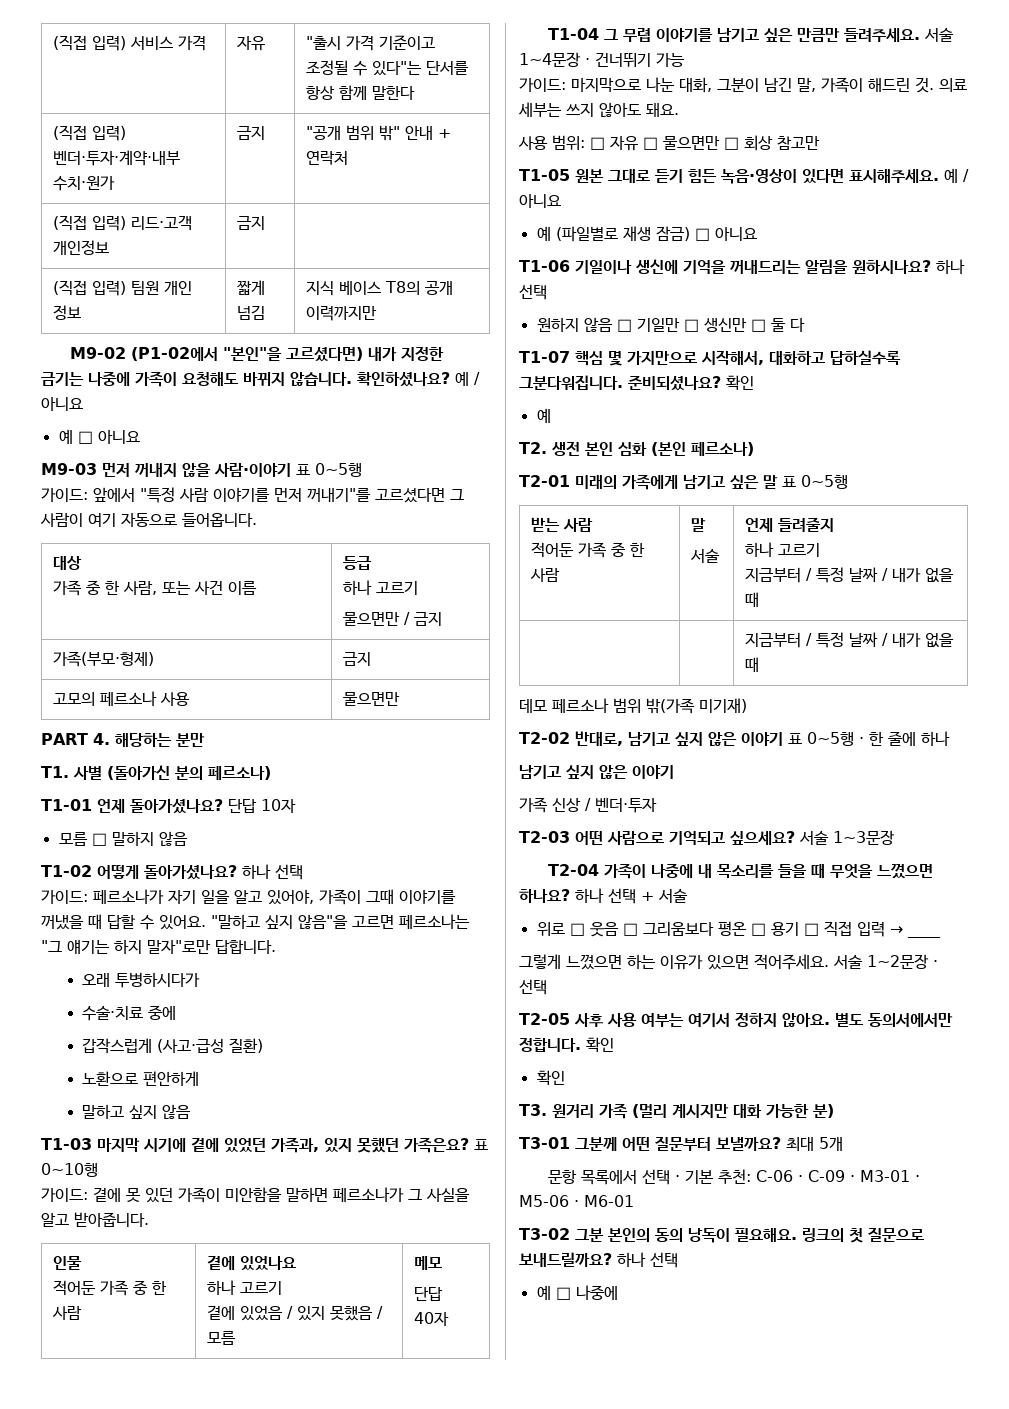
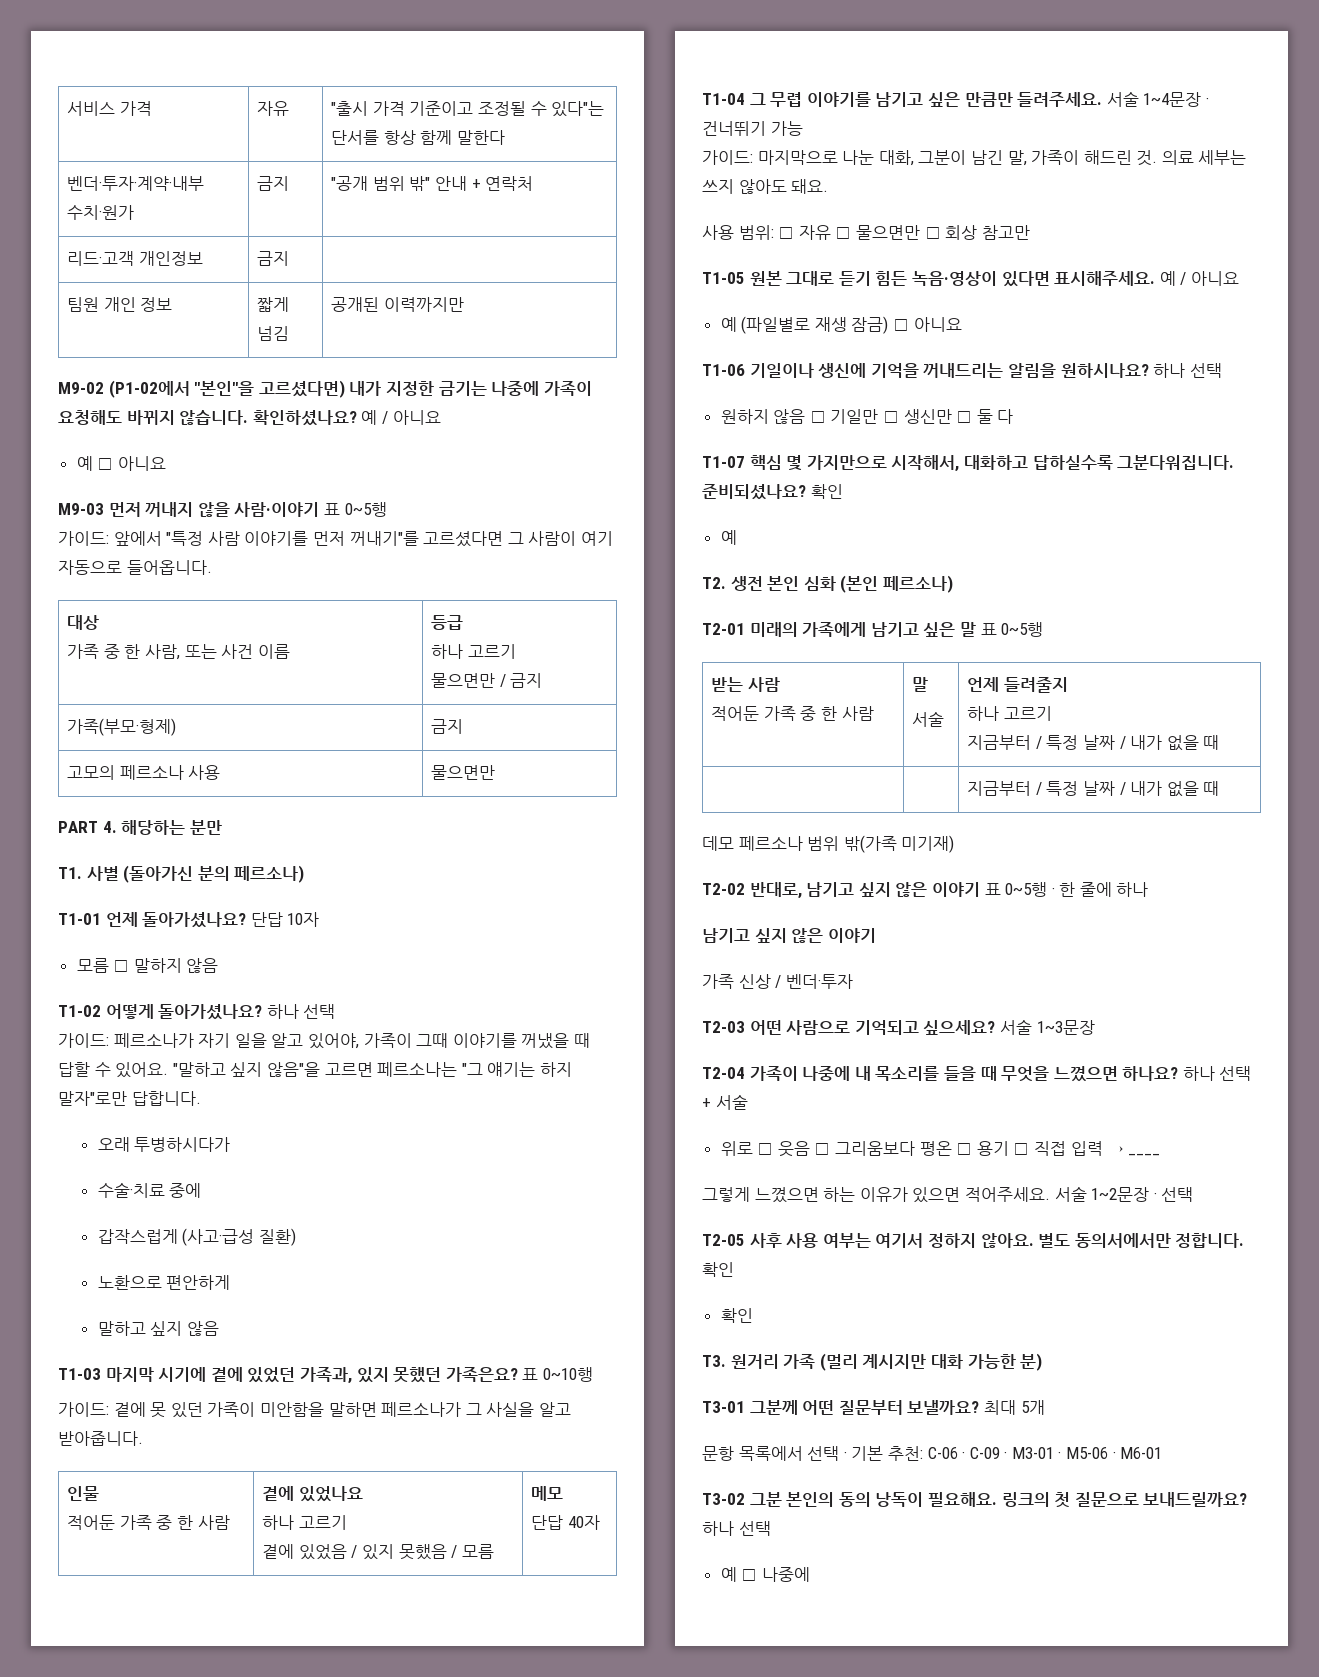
[53,35,127,51] (직접 입력) -> (67, 108) none
[53,125,127,141] (직접 입력) -> (505, 137) none
[53,215,127,231] (직접 입력) -> (534, 183) none
[53,280,127,296] (직접 입력) -> (290, 258) none
[306,280,454,296] 지식 베이스 T8의 공개 -> [331,297,380,312] 공개된

